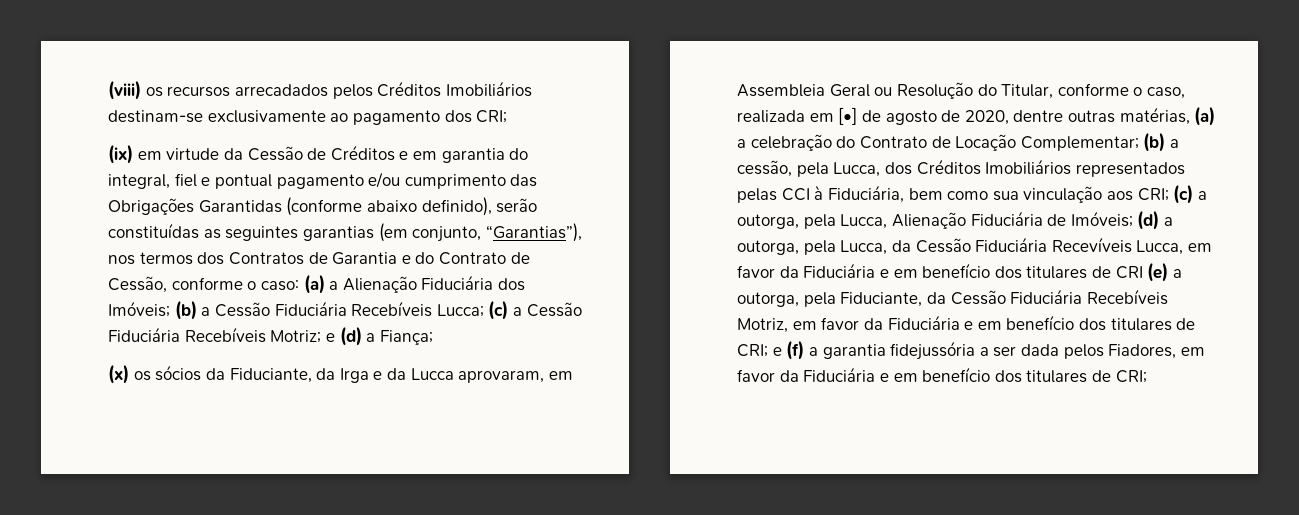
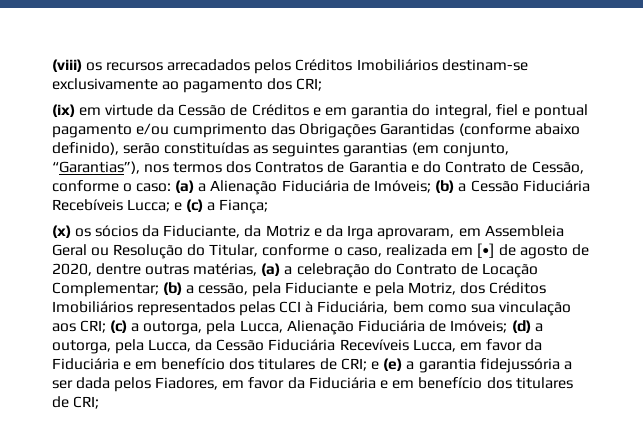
[497,278,525,291] dos -> [352,180,370,192] de
[488,300,582,320] [108,326,376,346] (c) a Cessão Fiduciária Recebíveis Motriz; e (d) a -> [173,199,216,212] e (c) a
[339,368,369,383] Irga -> [265,225,310,237] Motriz
[410,368,454,380] Lucca -> [347,225,374,240] Irga
[833,162,881,177] Lucca, -> [285,282,457,297] Fiduciante e pela Motriz,
[1115,262,1182,282] [737,289,1168,307] [737,315,1196,333] CRI (e) a outorga, pela Fiduciante, da Cessão Fiduciária Recebíveis Motriz, em favor da Fiduciária e em benefício dos titulares de -> (337, 364) none
[786,340,805,360] (f) -> [383,358,403,371] (e)

